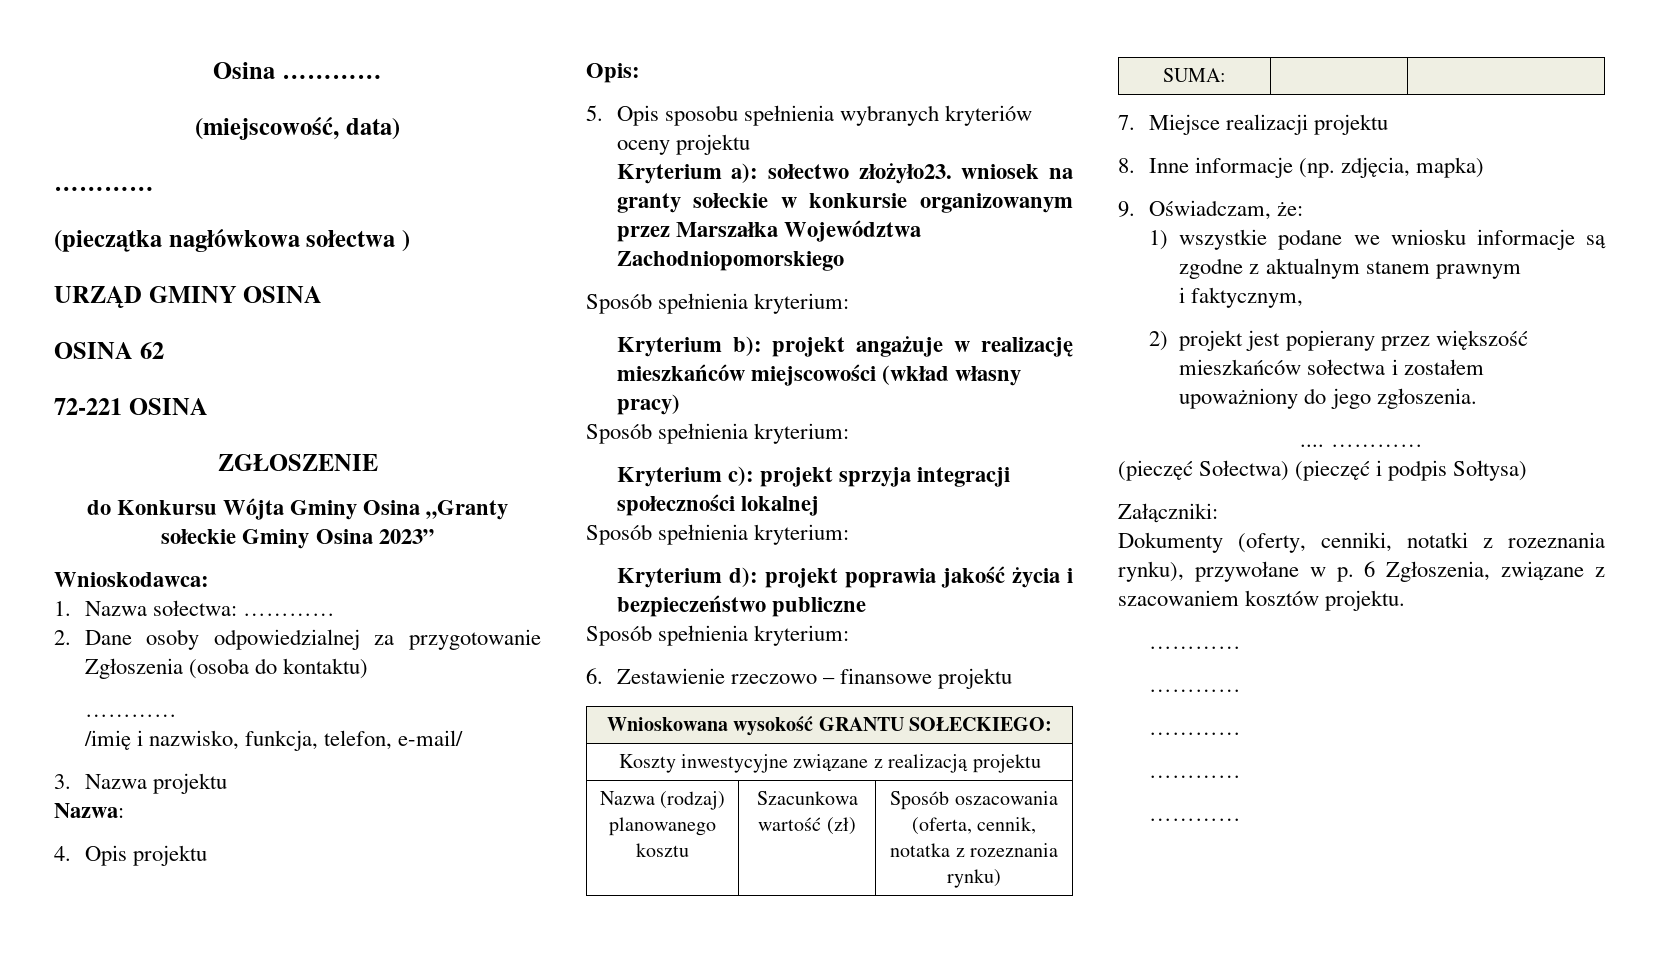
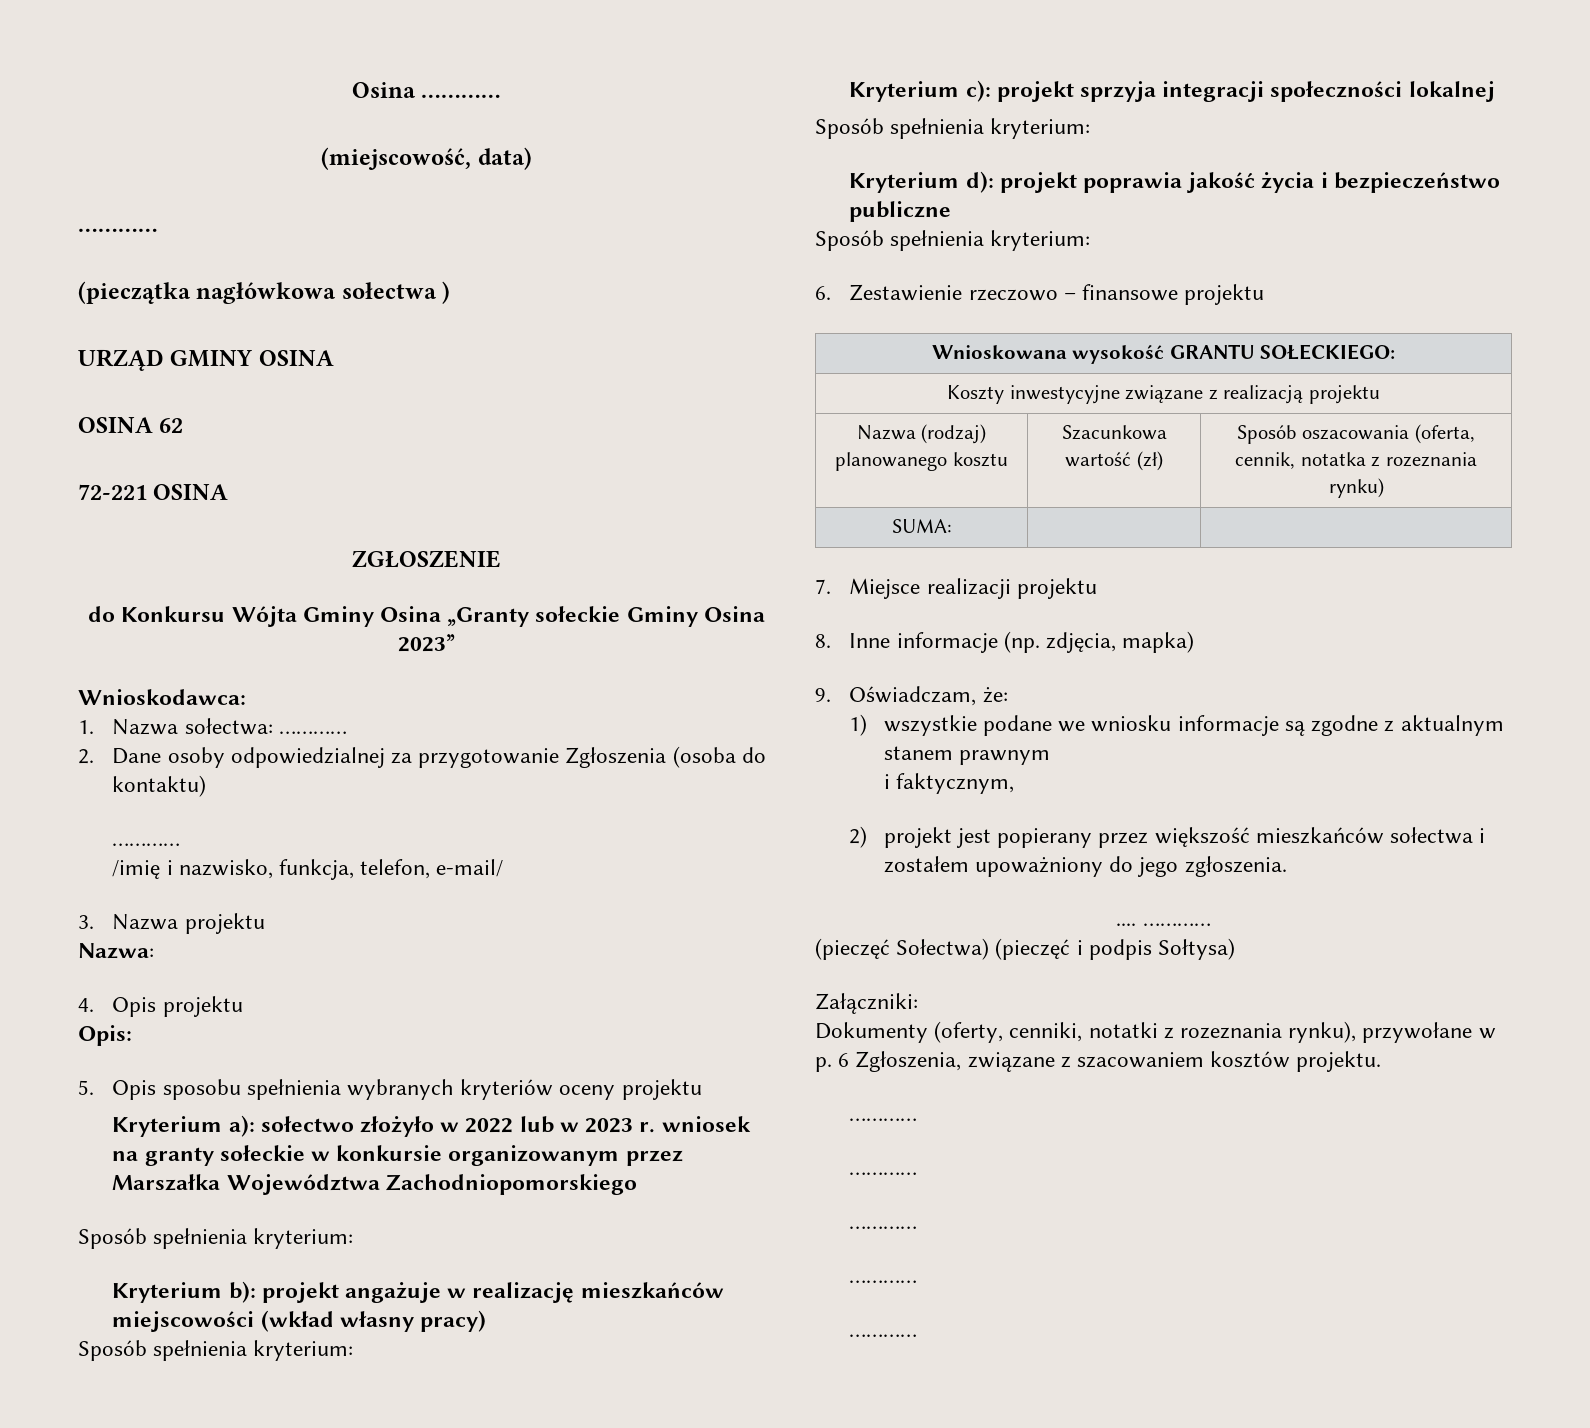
[858,163,952,184] złożyło23. -> [360,1116,656,1137] złożyło w 2022 lub w 2023 r.

